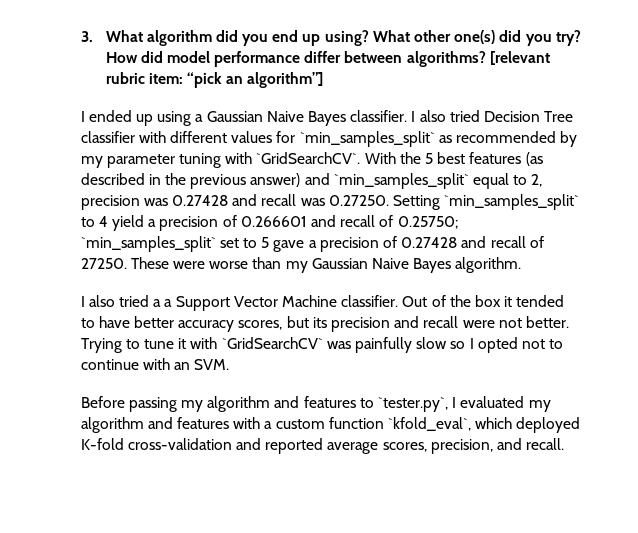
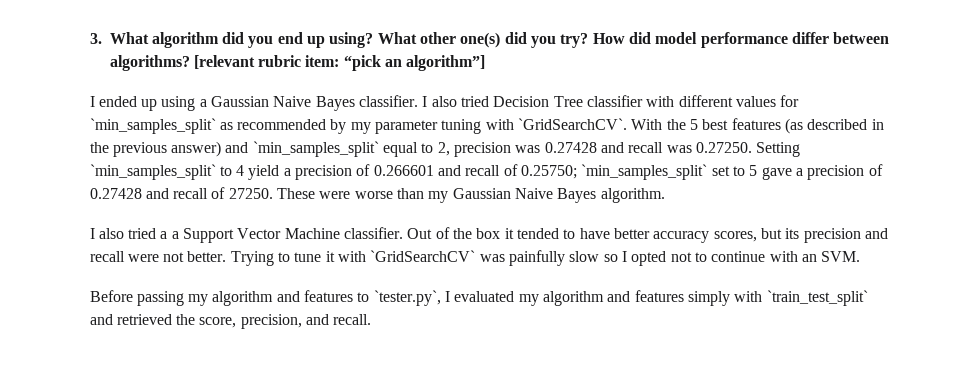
[233,417,581,433] [80,438,427,454] with a custom function `kfold_eval`, which deployed K-fold cross-validation and reported average scores, -> [688,290,868,306] [89,314,237,328] simply with `train_test_split` and retrieved the score,

